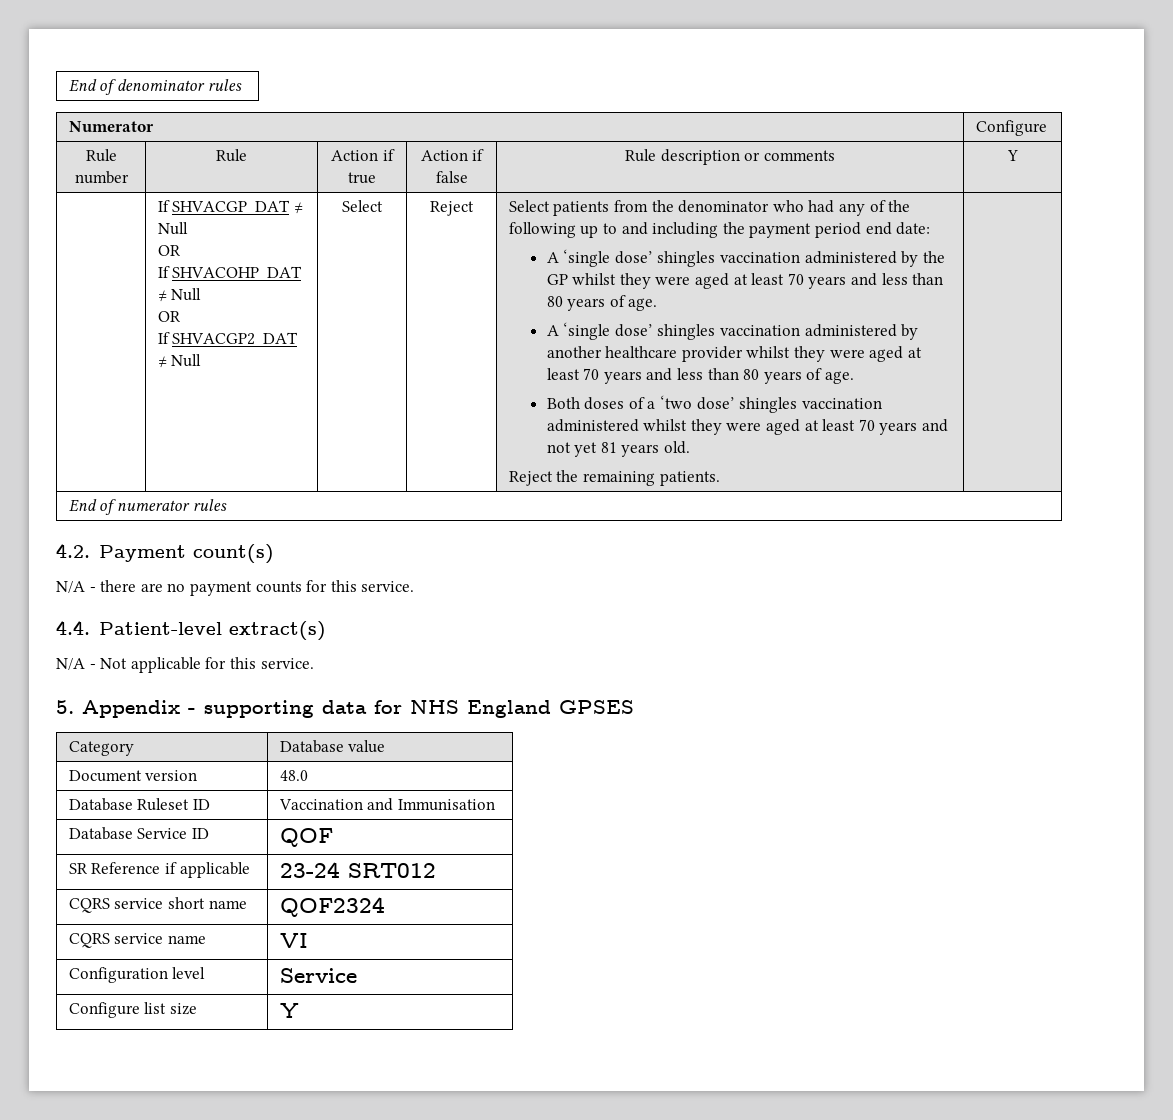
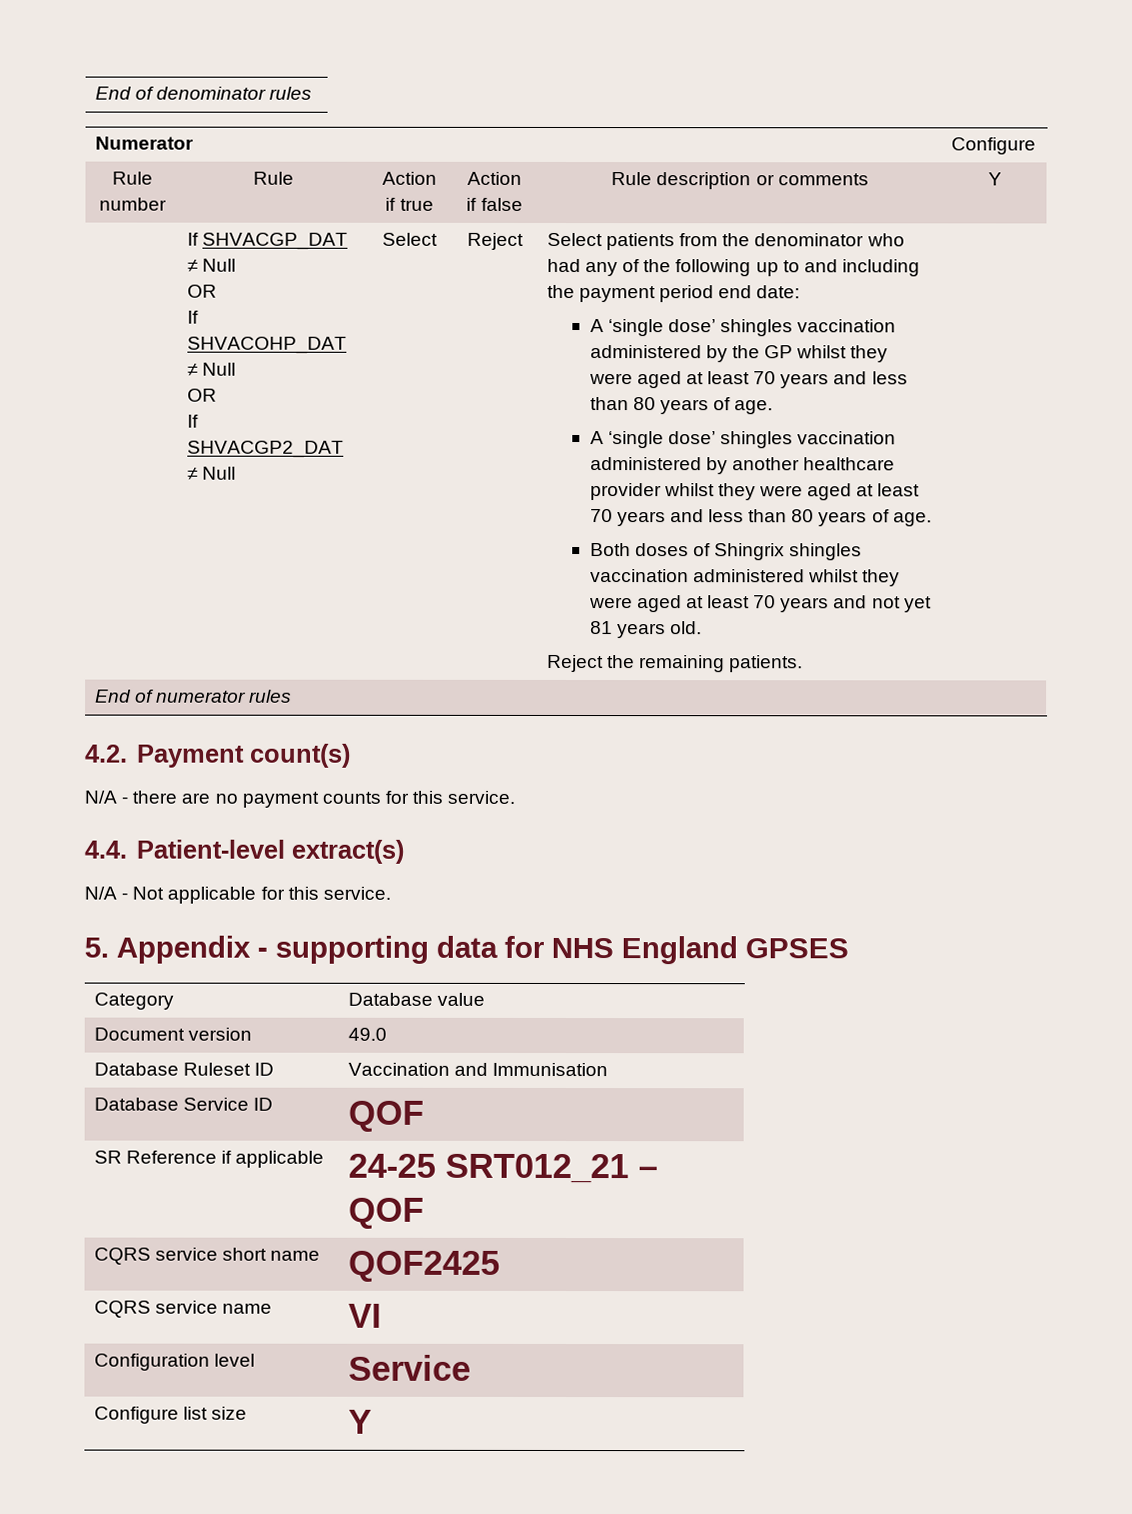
[647,395,735,410] a ‘two dose’ -> [713,543,785,561] Shingrix
[279,770,308,781] 48.0 -> [347,1027,387,1041] 49.0
[279,862,436,878] 23-24 SRT012 -> [347,1153,658,1184] [347,1197,424,1229] 24-25 SRT012_21 – QOF
[279,897,385,917] QOF2324 -> [347,1250,500,1282] QOF2425

